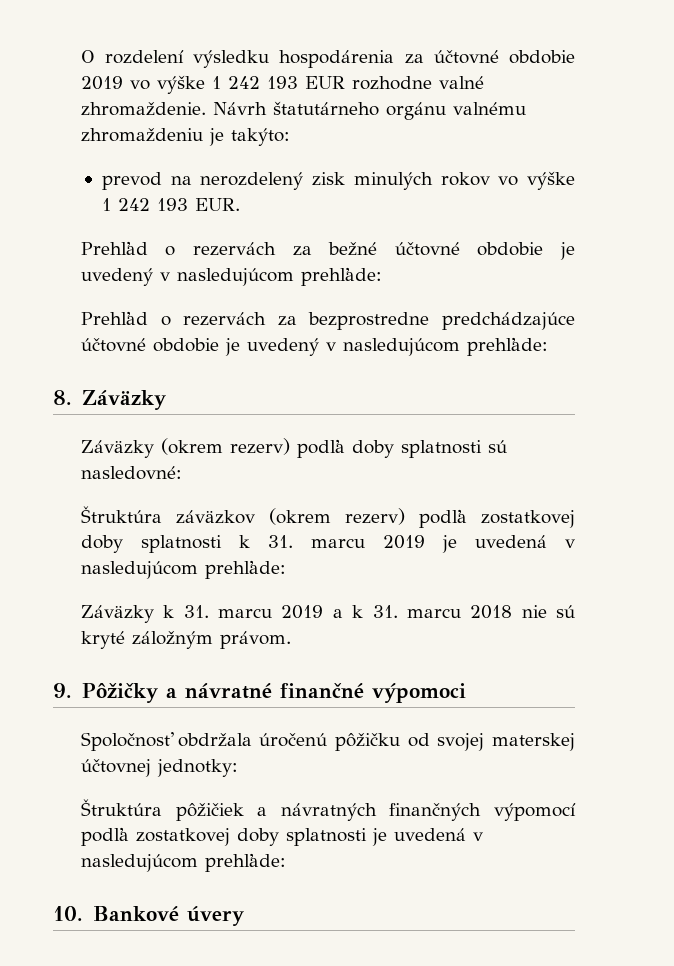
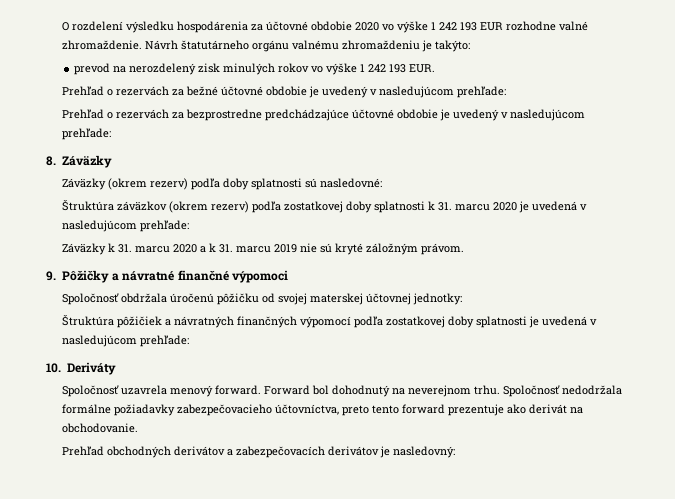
[80,76,123,90] 2019 -> [354,22,379,31] 2020
[382,535,425,549] 2019 -> [492,202,517,211] 2020
[281,605,324,619] 2019 -> [172,244,197,253] 2020
[470,605,513,619] 2018 -> [273,244,297,253] 2019
[92,906,244,926] Bankové úvery -> [66,362,116,375] [61,385,622,397] [61,404,583,416] [61,423,138,433] [61,446,455,458] Deriváty // Spoločnosť uzavrela menový forward. Forward bol dohodnutý na neverejnom trhu. Spoločnosť nedodržala formálne požiadavky zabezpečovacieho účtovníctva, preto tento forward prezentuje ako derivát na obchodovanie. // Prehľad obchodných derivátov a zabezpečovacích derivátov je nasledovný:

